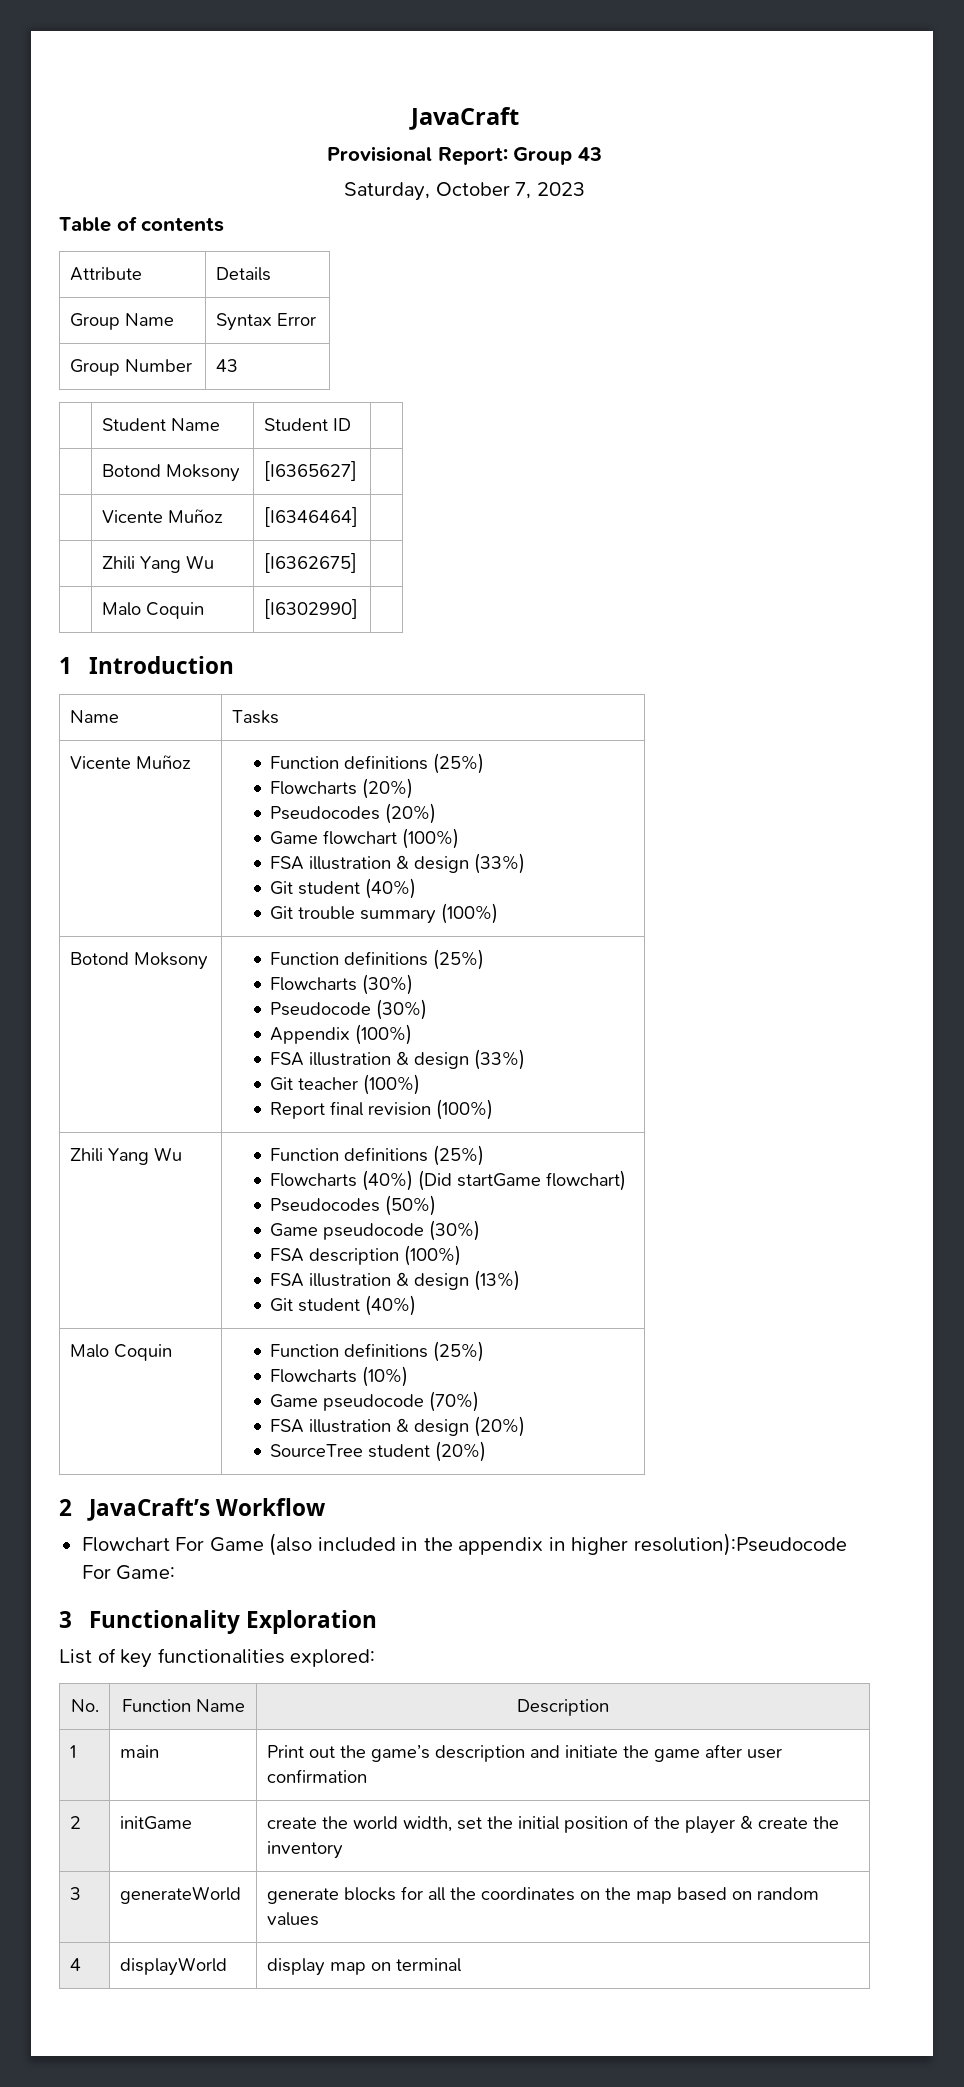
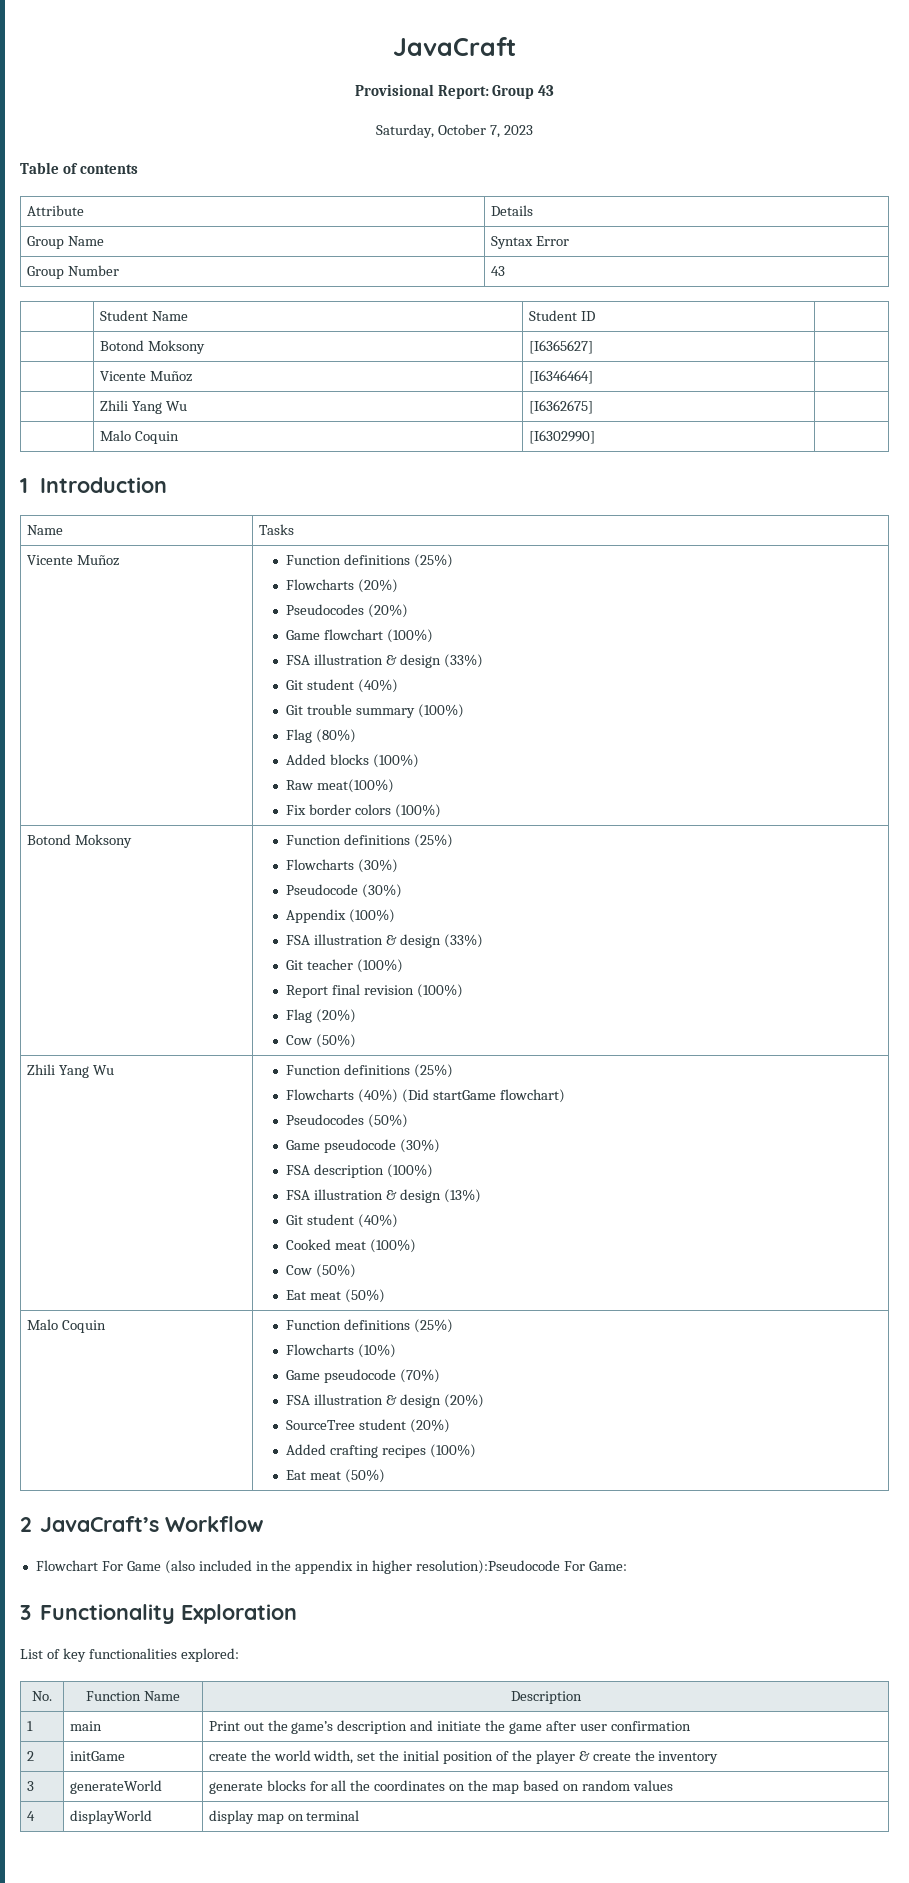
(499, 913) none -> [286,729,357,743] [286,754,420,768] [286,779,395,793] [286,804,442,818] // Flag (80%) // Added blocks (100%) // Raw meat(100%) // Fix border colors (100%)
(494, 1109) none -> [286,1009,357,1023] [286,1034,357,1048] // Flag (20%) // Cow (50%)
(417, 1305) none -> [286,1239,417,1253] [286,1264,357,1278] [286,1289,386,1303] // Cooked meat (100%) // Cow (50%) // Eat meat (50%)
(487, 1451) none -> [286,1444,477,1458] [286,1469,386,1483] // Added crafting recipes (100%) // Eat meat (50%)

